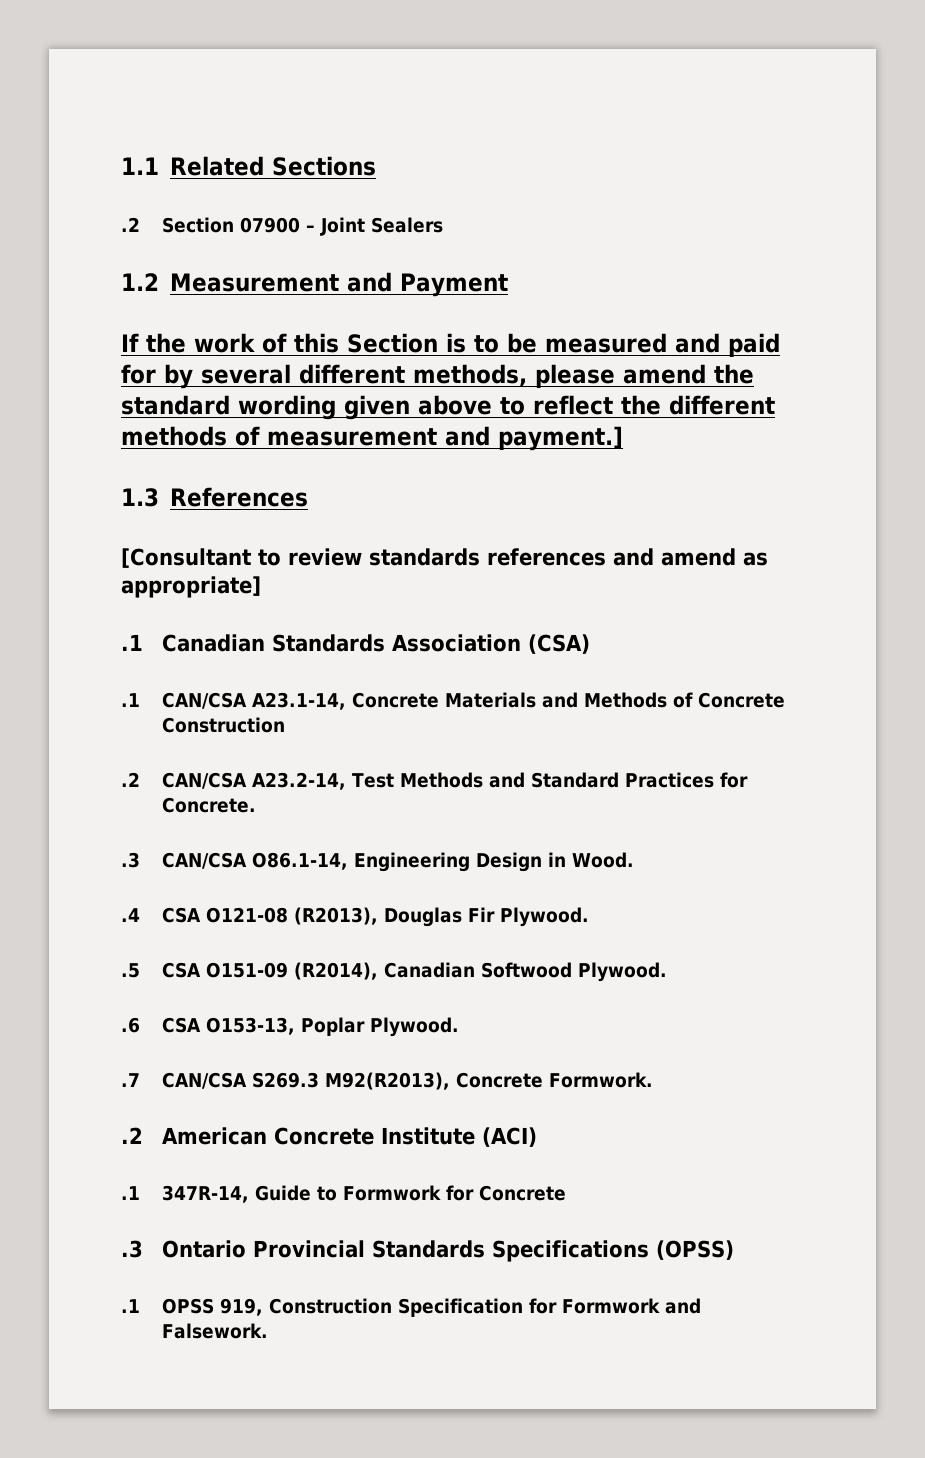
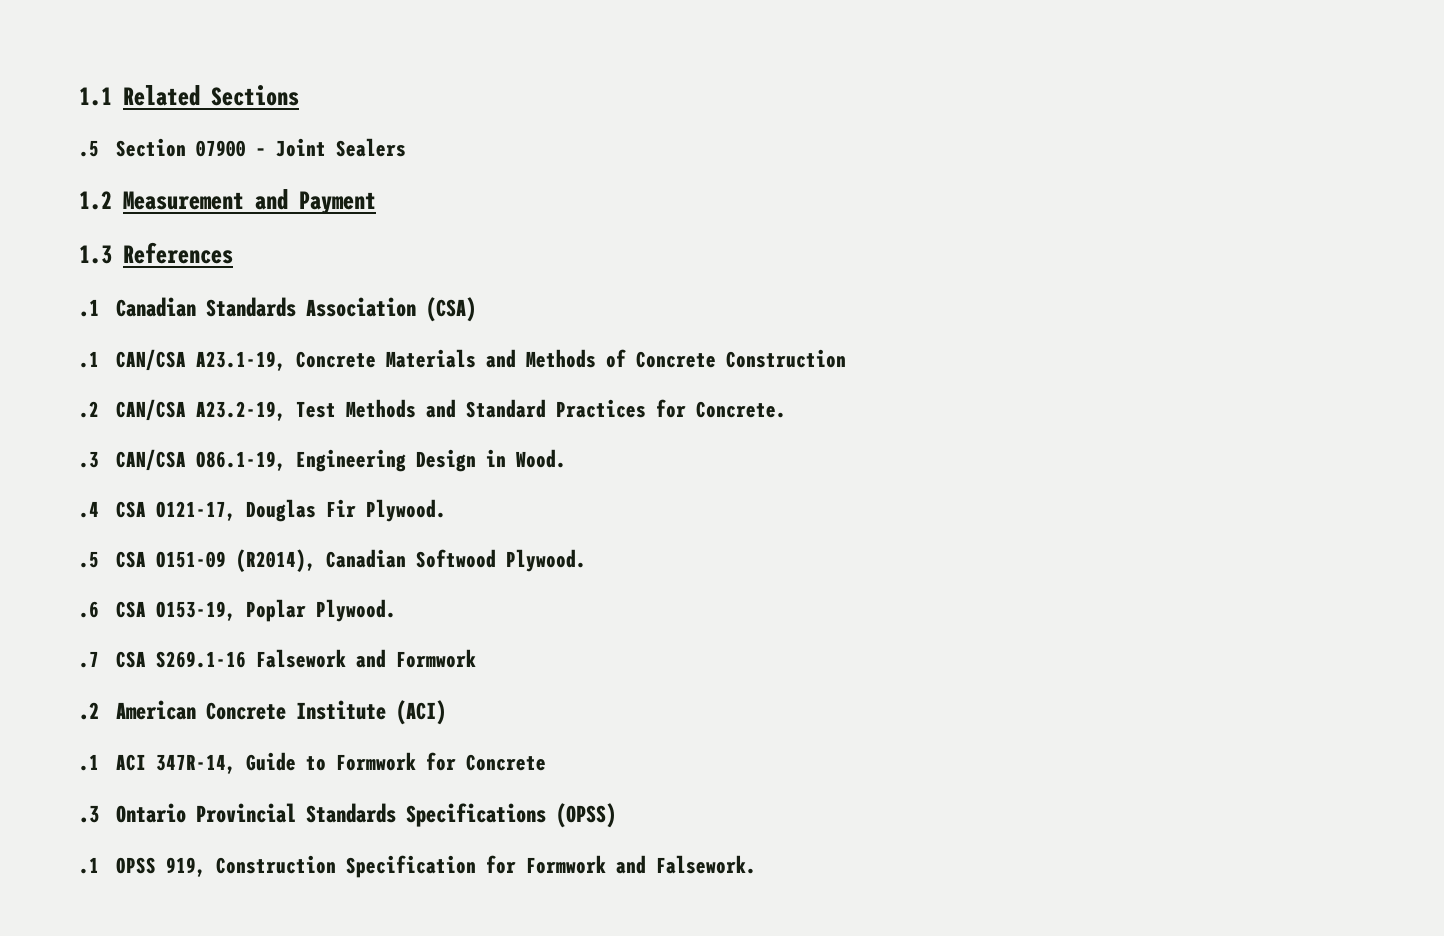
[121,217,140,232] .2 -> [79,140,99,157] .5
[121,333,780,357] [121,364,754,389] [121,395,775,420] [121,426,623,451] [121,487,308,507] [121,548,768,568] [121,576,261,598] If the work of this Section is to be measured and paid for by several different methods, please amend the standard wording given above to reflect the different methods of measurement and payment.] // 1.3 References // [Consultant to review standards references and amend as appropriate] -> [79,242,233,264] 1.3 References
[251,692,346,710] A23.1-14, -> [196,351,287,371] A23.1-19,
[251,772,346,790] A23.2-14, -> [196,401,287,421] A23.2-19,
[251,852,348,870] O86.1-14, -> [196,451,287,471] O86.1-19,
[205,907,378,925] O121-08 (R2013), -> [156,501,237,521] O121-17,
[205,1017,295,1035] O153-13, -> [156,601,237,621] O153-19,
[161,1072,653,1090] CAN/CSA S269.3 M92(R2013), Concrete Formwork. -> [116,649,477,668] CSA S269.1-16 Falsework and Formwork
(140, 1193) none -> [116,754,147,771] ACI

